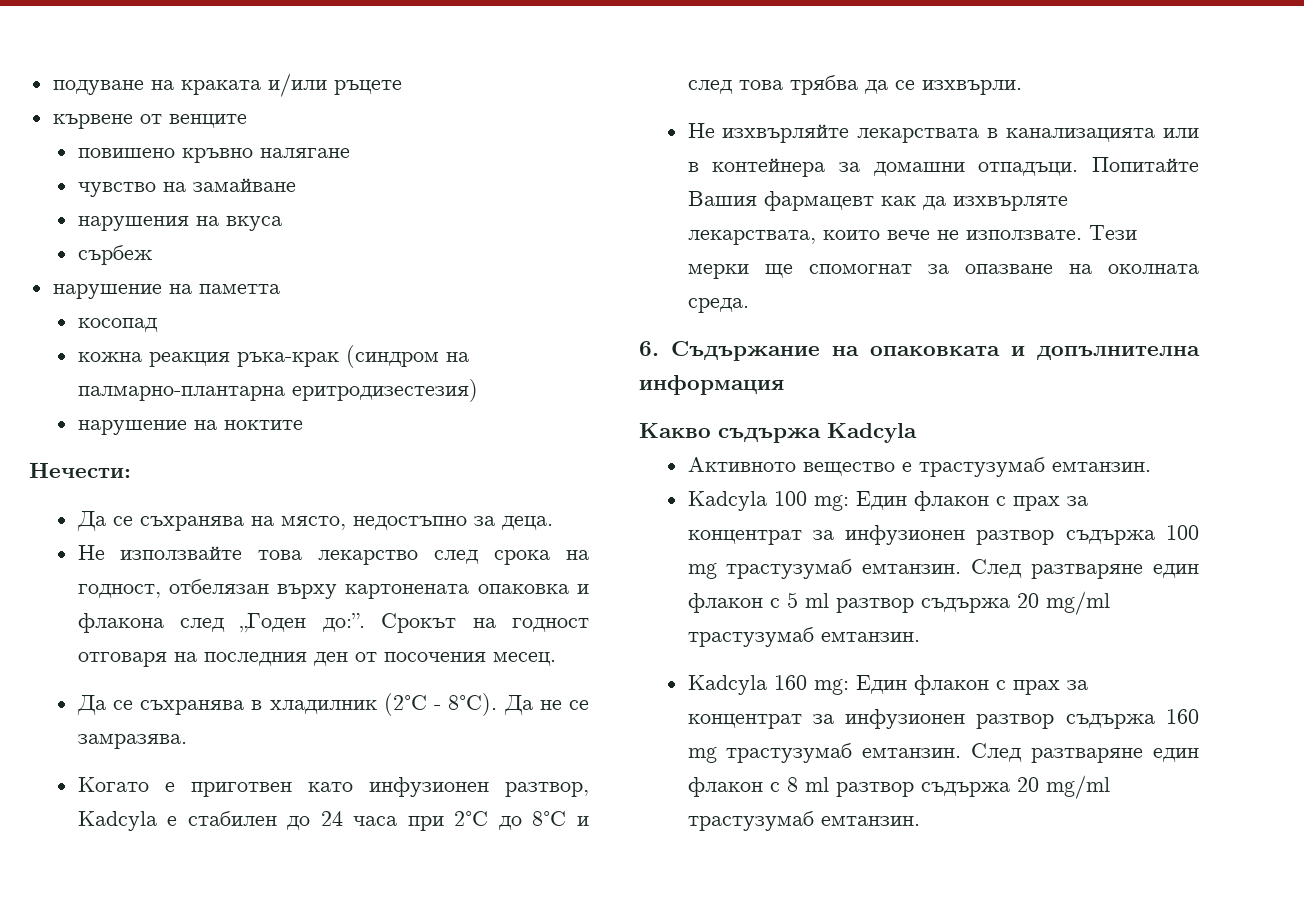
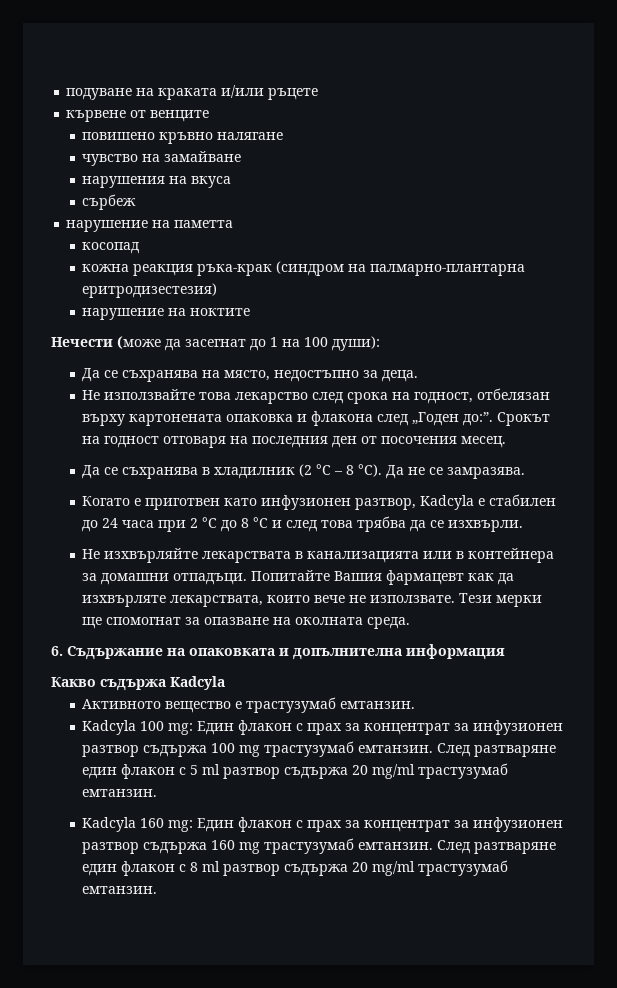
[29,462,131,478] Нечести: -> [51,336,380,351] Нечести (може да засегнат до 1 на 100 души):
[383,693,498,716] (2°C - 8°C). -> [299,464,383,477] (2 °C – 8 °C).
[454,811,567,830] 2°C до 8°C -> [190,517,269,532] 2 °C до 8 °C

